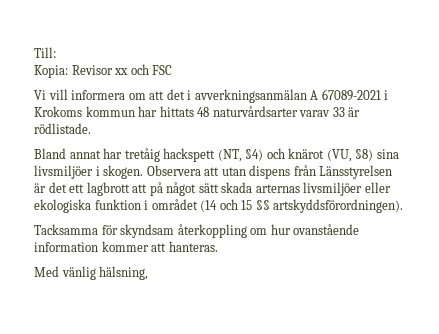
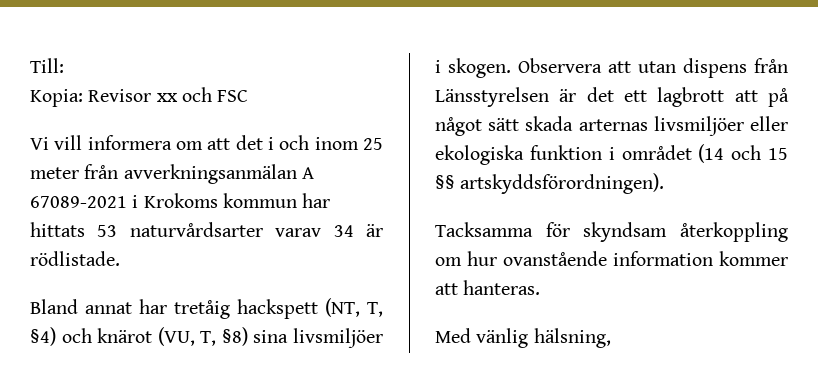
(192, 95) none -> [279,135,383,150] [30,164,119,179] och inom 25 meter från
[197,107,210,117] 48 -> [97,225,118,237] 53
[332,107,345,117] 33 -> [333,225,354,237] 34
(242, 155) none -> [367,302,383,317] T,
(352, 155) none -> [200,331,217,346] T,

